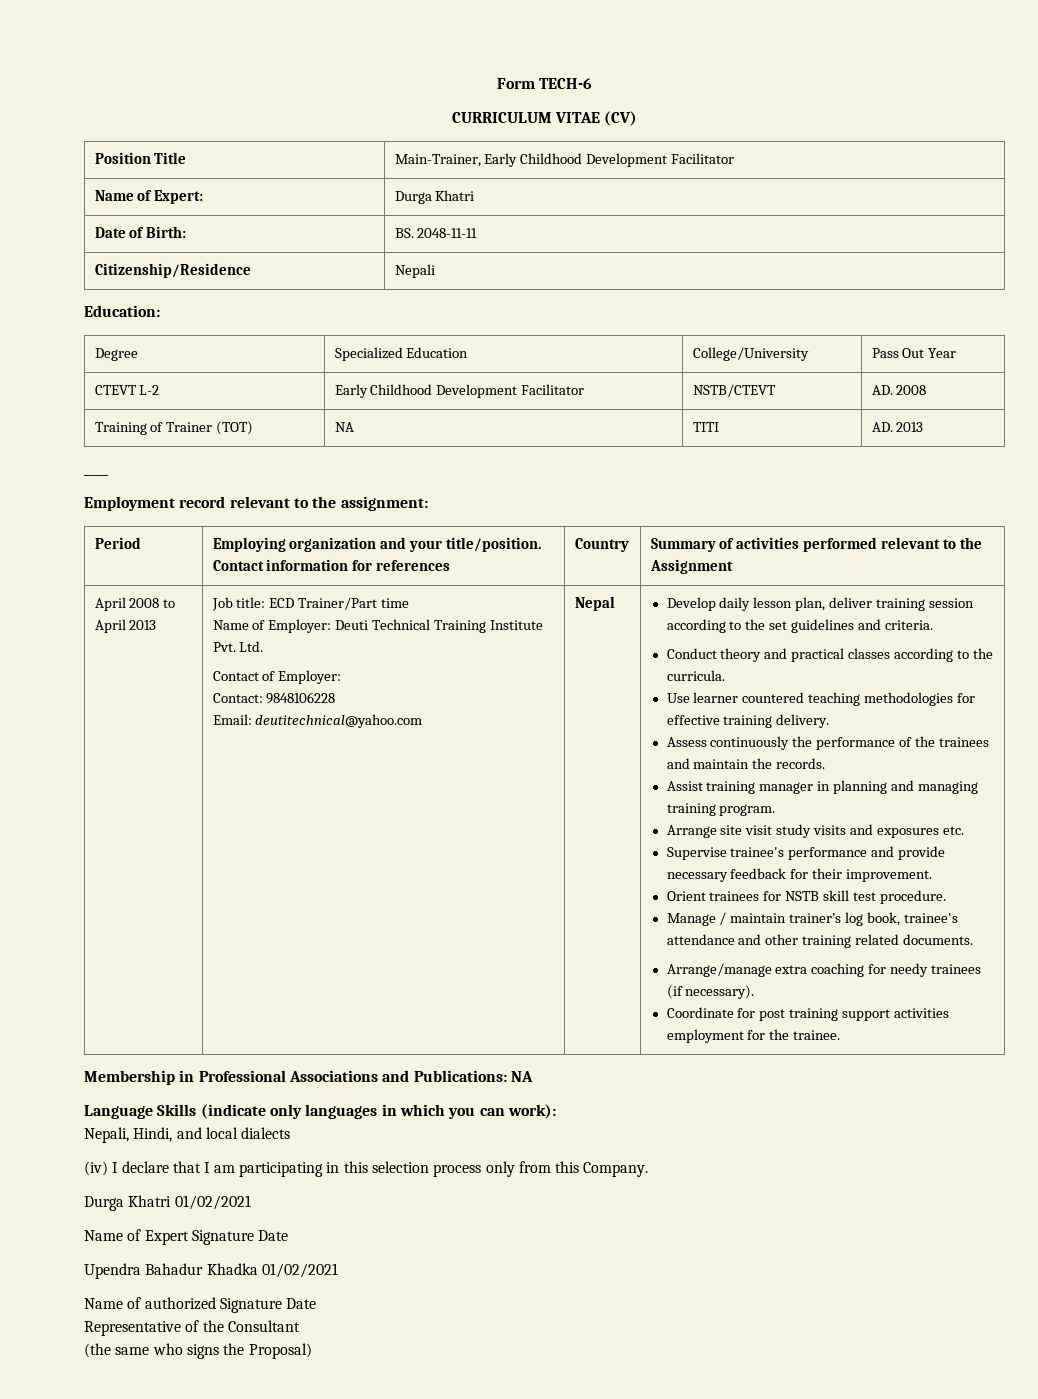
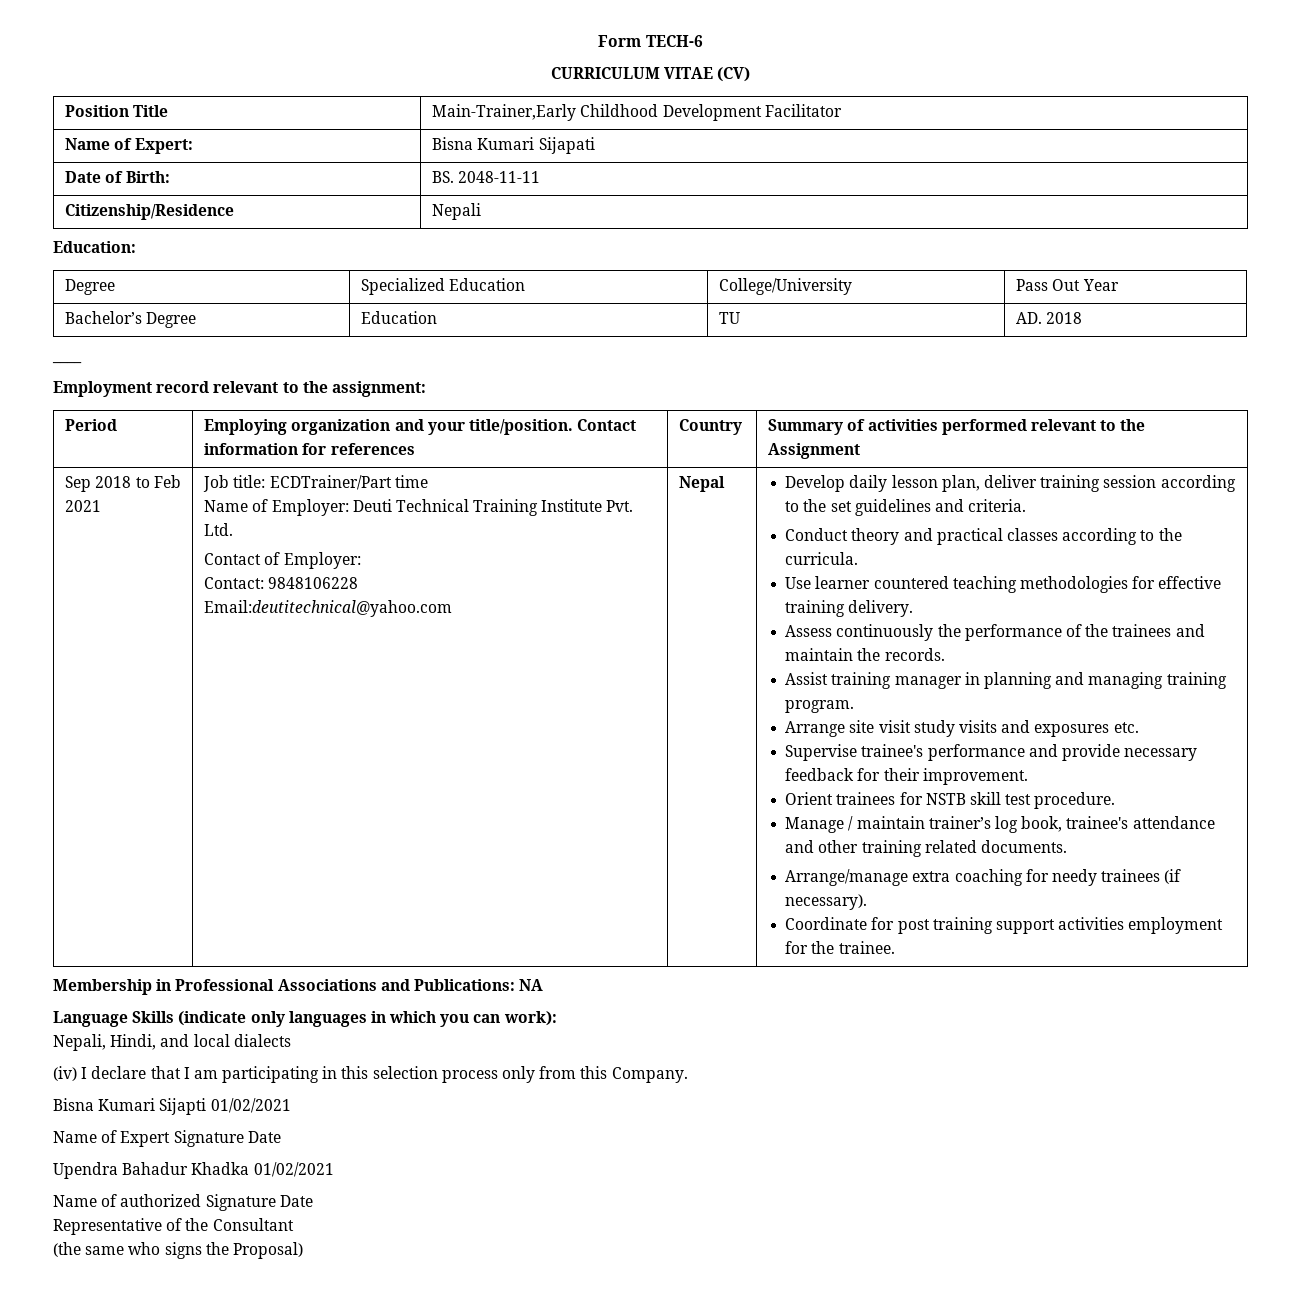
[394,153,518,167] Main-Trainer, Early -> [432,104,577,121] Main-Trainer,Early
[394,190,475,204] Durga Khatri -> [432,137,595,154] Bisna Kumari Sijapati
[94,385,160,395] [334,384,585,398] [692,384,776,397] [871,385,927,395] [94,421,254,435] [334,422,354,432] [692,422,719,432] [871,422,924,432] CTEVT L-2 | Early Childhood Development Facilitator | NSTB/CTEVT | AD. 2008 // Training of Trainer (TOT) | NA | TITI | AD. 2013 -> [65,311,197,328] [361,311,438,324] [719,312,741,324] [1016,312,1083,324] Bachelor’s Degree | Education | TU | AD. 2018
[94,597,176,611] [94,619,157,633] April 2008 to April 2013 -> [65,475,181,492] [65,500,102,512] Sep 2018 to Feb 2021
[269,597,378,610] ECD Trainer/Part -> [269,475,392,490] ECDTrainer/Part
[212,714,423,728] Email: deutitechnical@yahoo.com -> [204,600,453,617] Email:deutitechnical@yahoo.com
[84,1195,172,1211] Durga Khatri -> [53,1098,207,1115] Bisna Kumari Sijapti

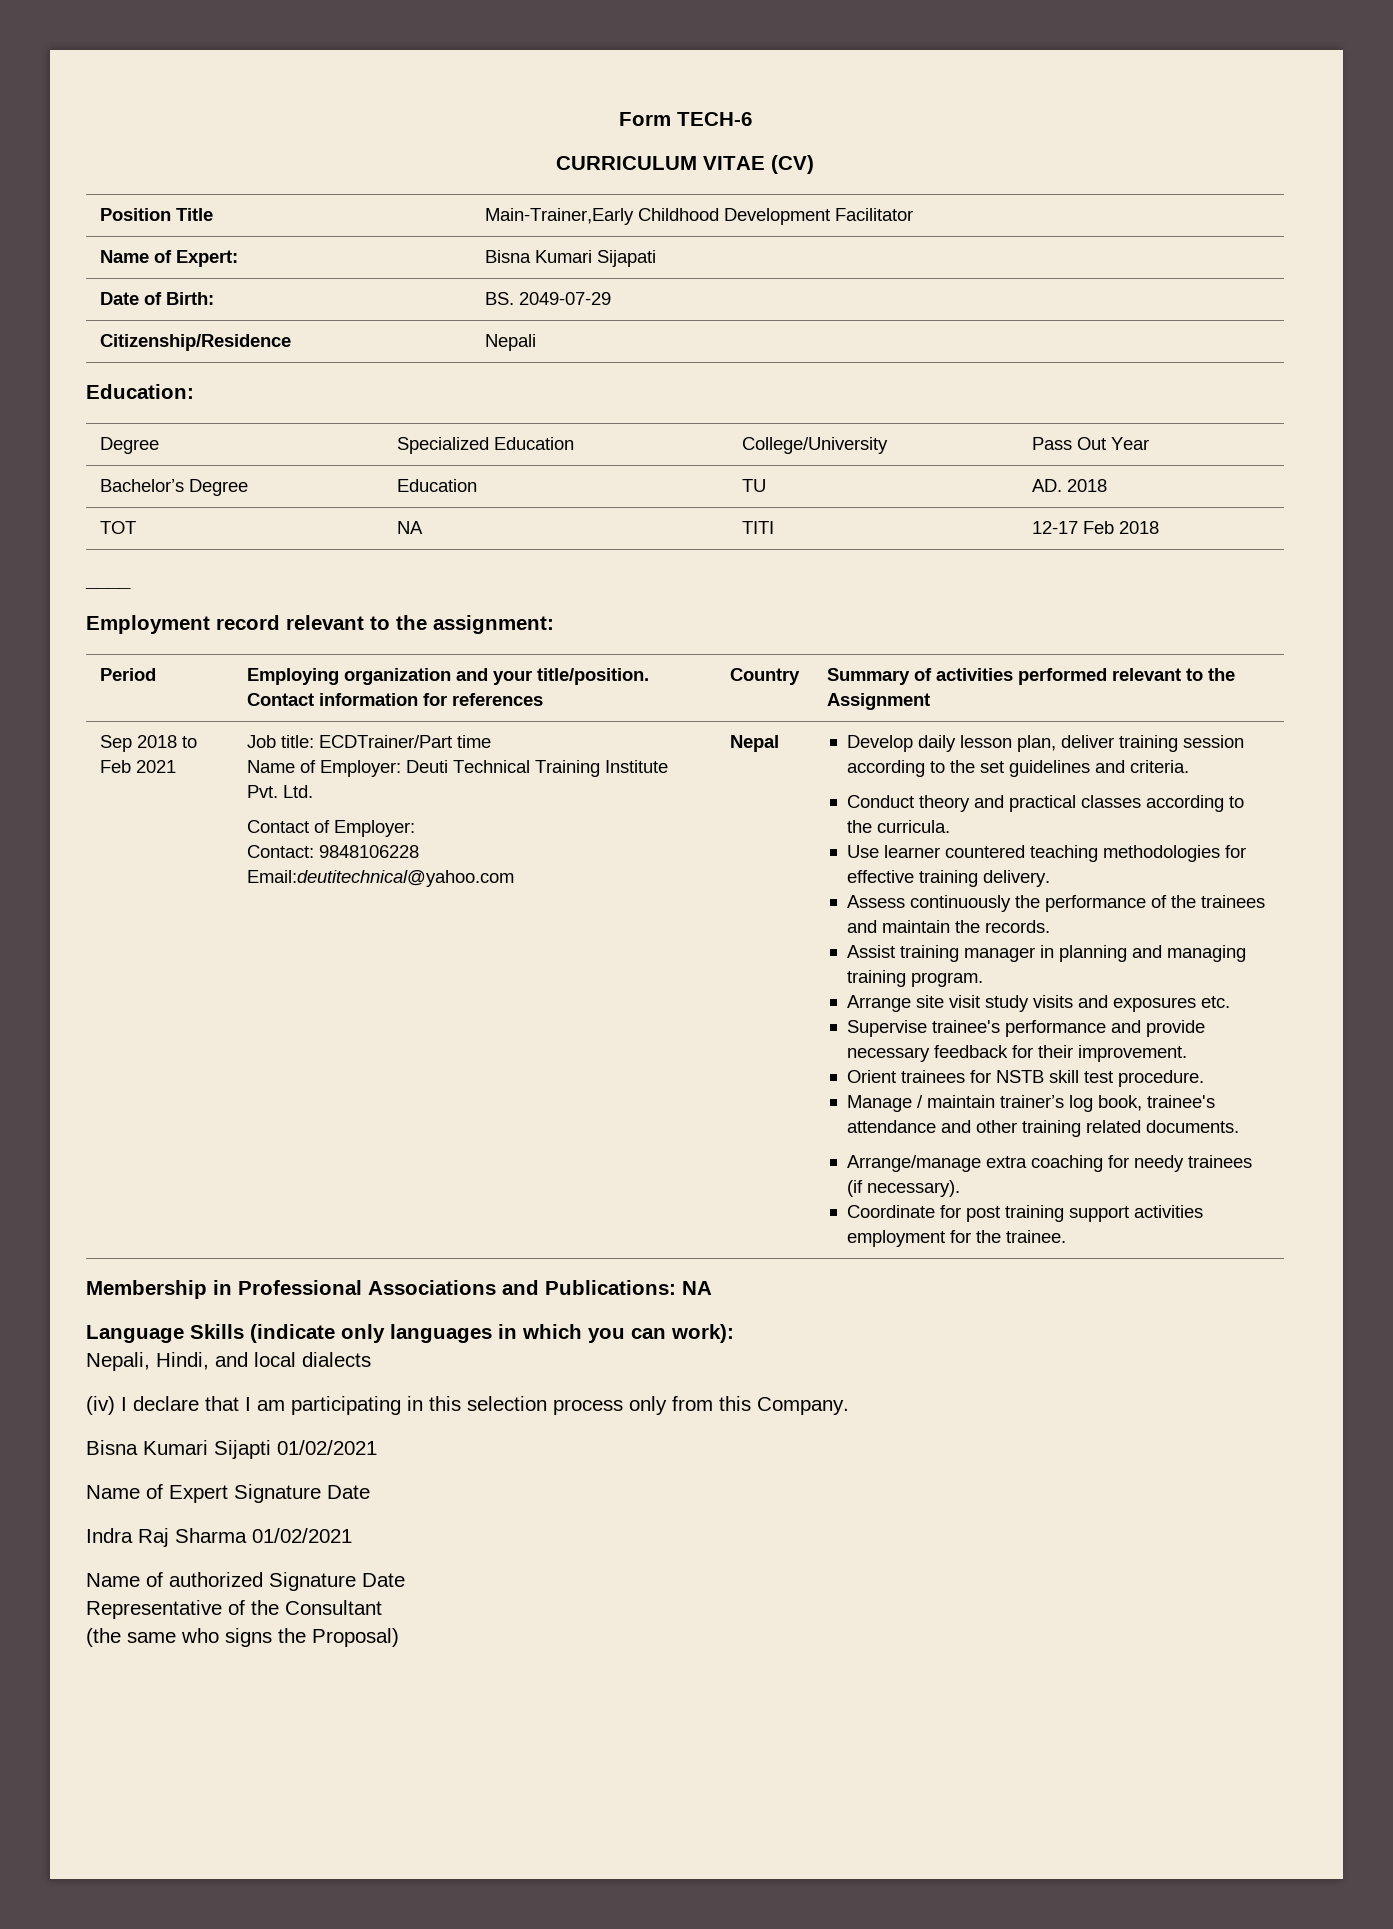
[458,171,541,183] 2048-11-11 -> [518,292,611,305] 2049-07-29
(1083, 318) none -> [99,521,136,534] [396,521,423,534] [741,521,774,534] [1031,521,1159,534] // TOT | NA | TITI | 12-17 Feb 2018
[53,1162,250,1179] Upendra Bahadur Khadka -> [86,1528,247,1547] Indra Raj Sharma

